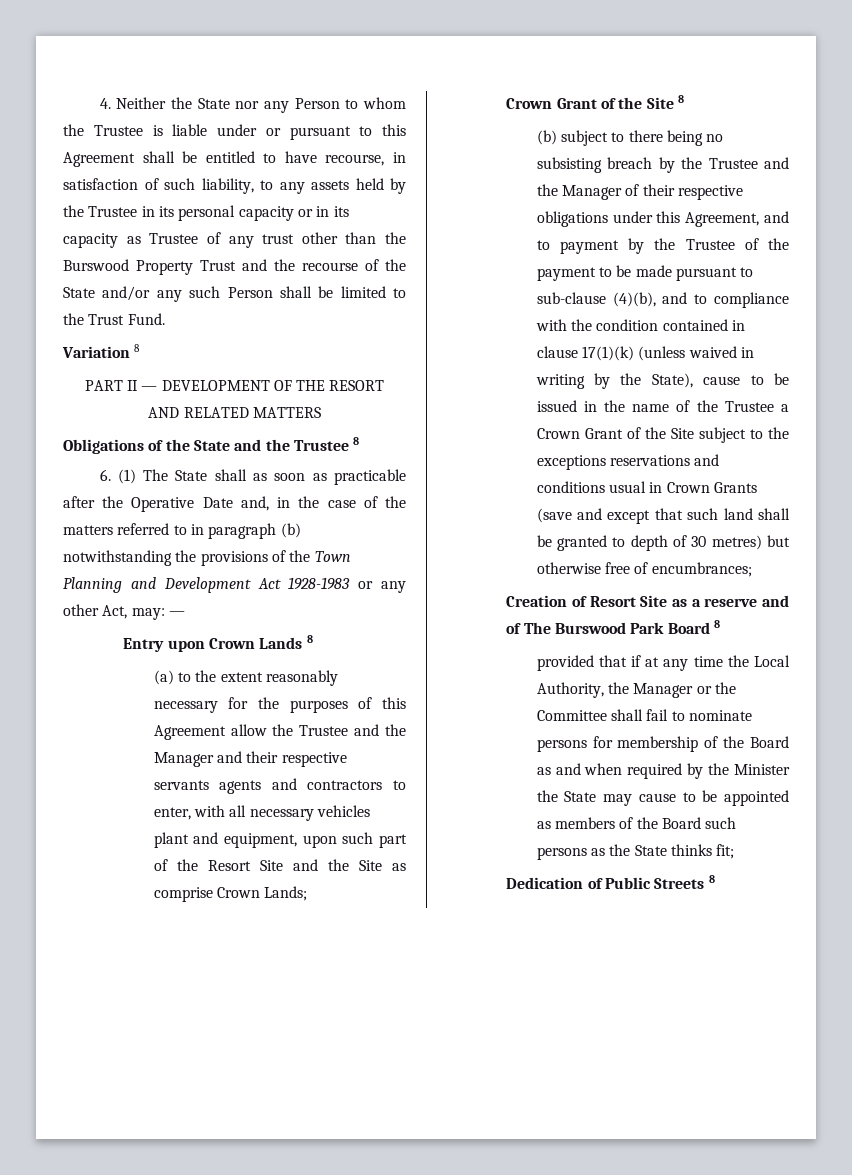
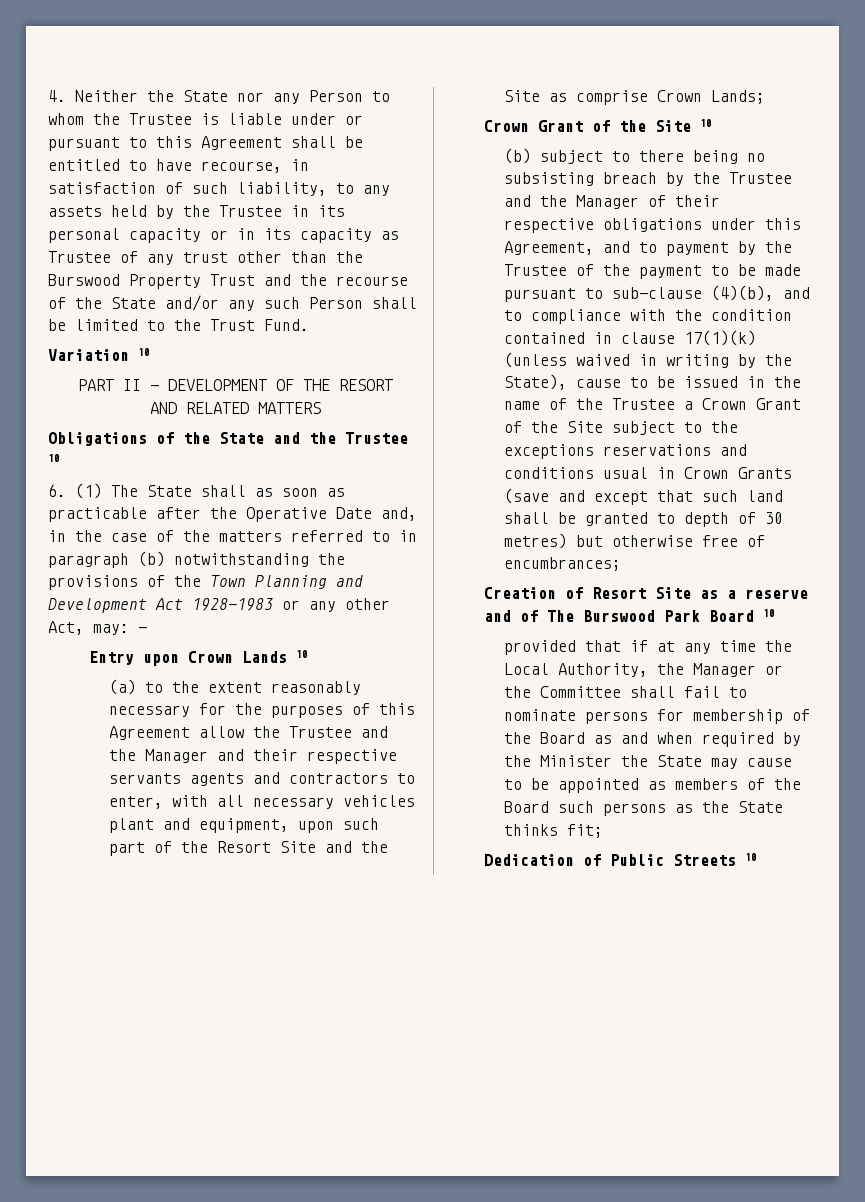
[134,344,141,352] 8 -> [138,348,150,356] 10
[353,437,360,445] 8 -> [48,454,60,462] 10
[306,635,313,643] 8 -> [295,650,308,658] 10
[678,95,685,103] 8 -> [699,119,712,127] 10
[714,620,721,628] 8 -> [762,609,775,617] 10
[708,875,715,883] 8 -> [744,853,757,861] 10

